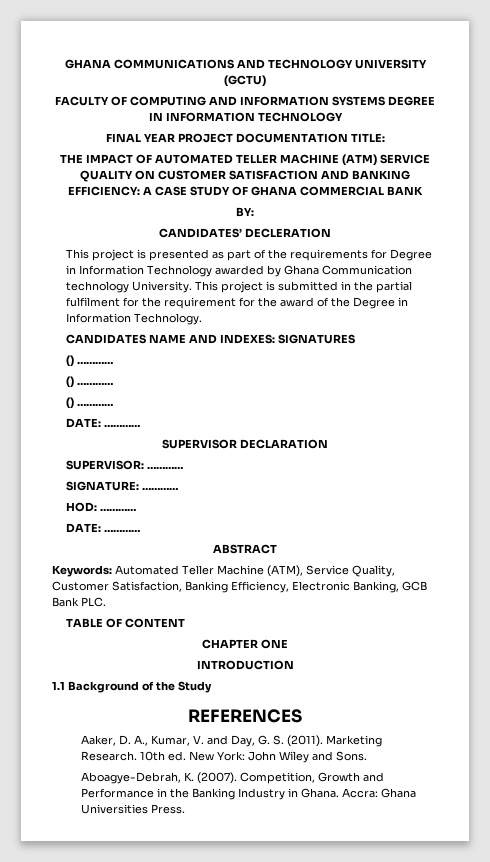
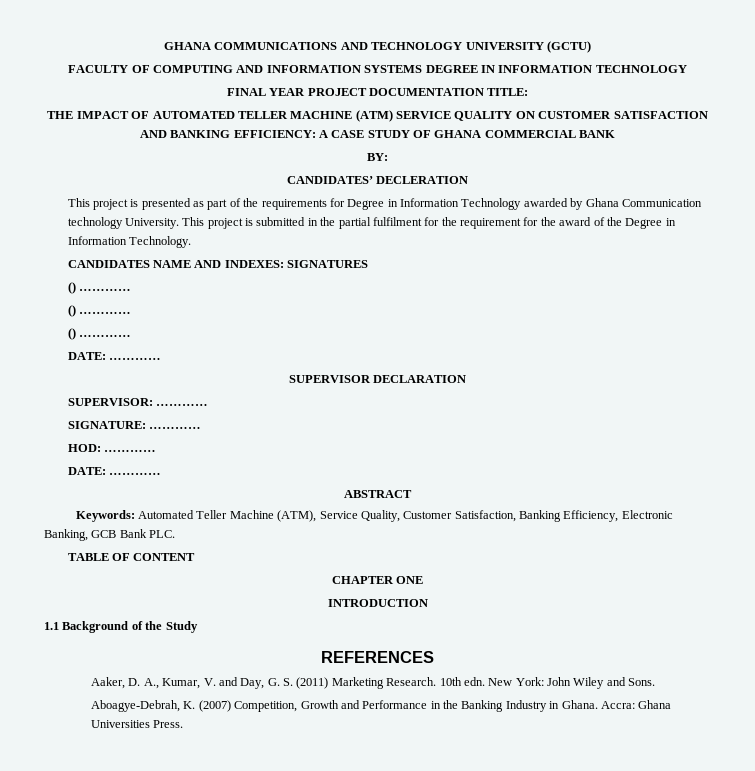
[286,735,323,747] (2011). -> [296,677,329,689] (2011)
[167,751,186,761] ed. -> [463,677,485,686] edn.
[196,772,237,784] (2007). -> [198,700,231,712] (2007)

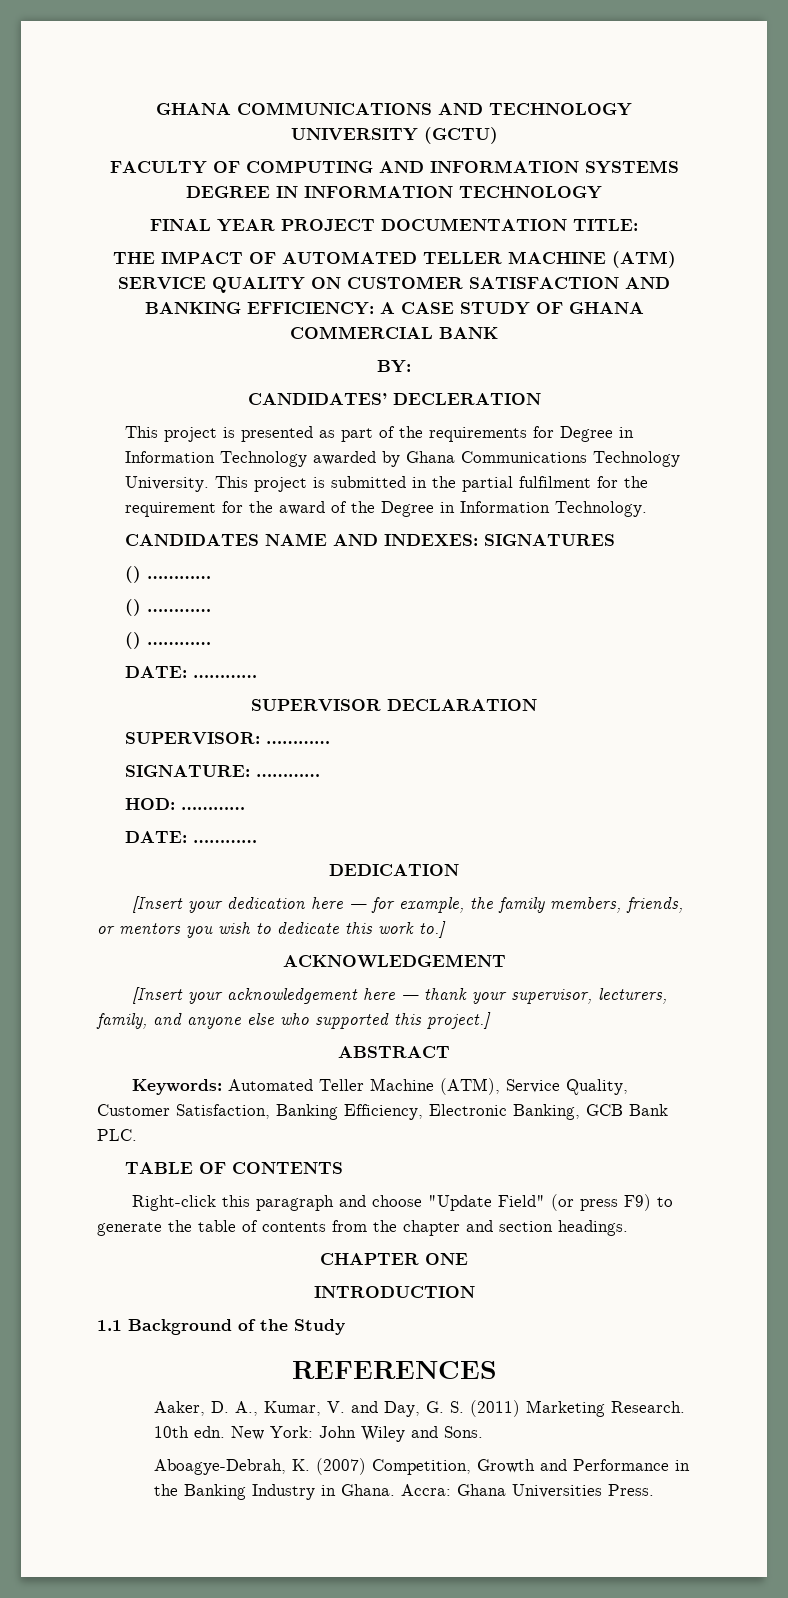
[621,199,702,207] [67,217,123,229] Communication technology -> [461,451,681,467] Communications Technology
(161, 473) none -> [329,864,459,876] [132,896,684,913] [97,921,446,938] [282,954,506,968] [132,987,668,1004] [96,1012,491,1029] // DEDICATION // [Insert your dedication here — for example, the family members, friends, or mentors you wish to dedicate this work to.] // ACKNOWLEDGEMENT // [Insert your acknowledgement here — thank your supervisor, lecturers, family, and anyone else who supported this project.]
[133,553,196,561] CONTENT -> [232,1162,344,1174] [132,1194,674,1211] [97,1220,628,1236] CONTENTS // Right-click this paragraph and choose "Update Field" (or press F9) to generate the table of contents from the chapter and section headings.

